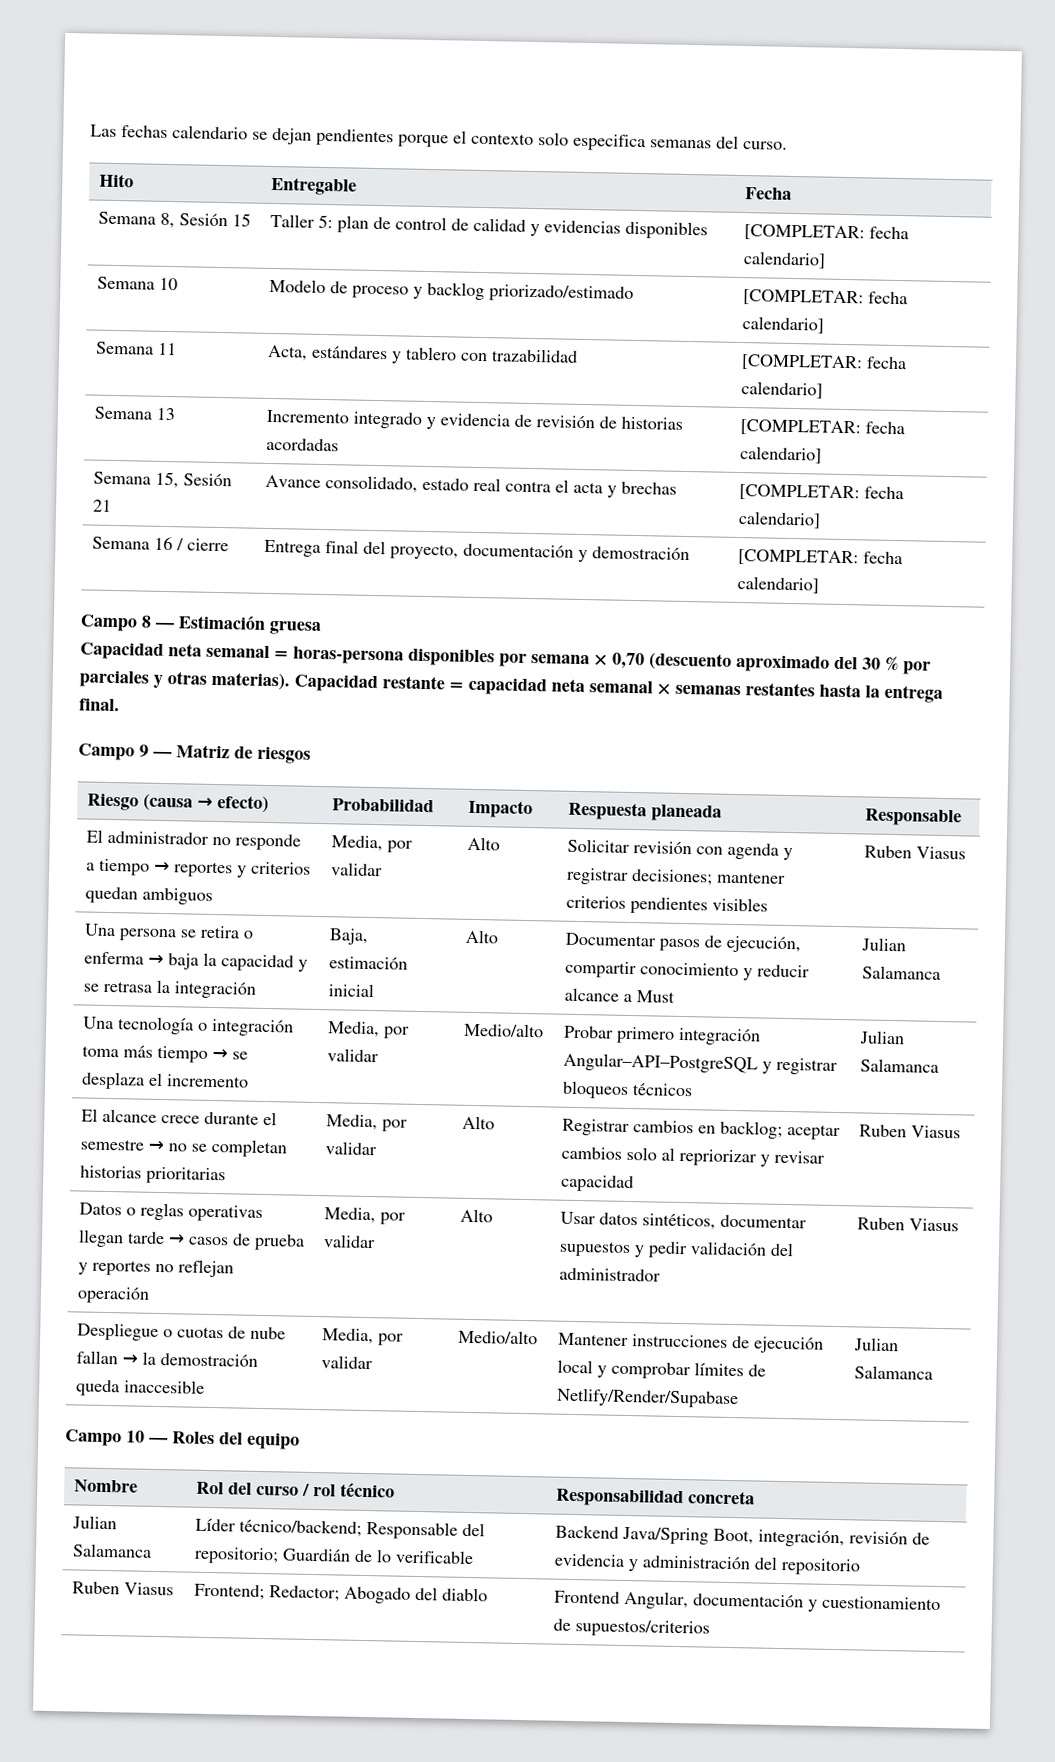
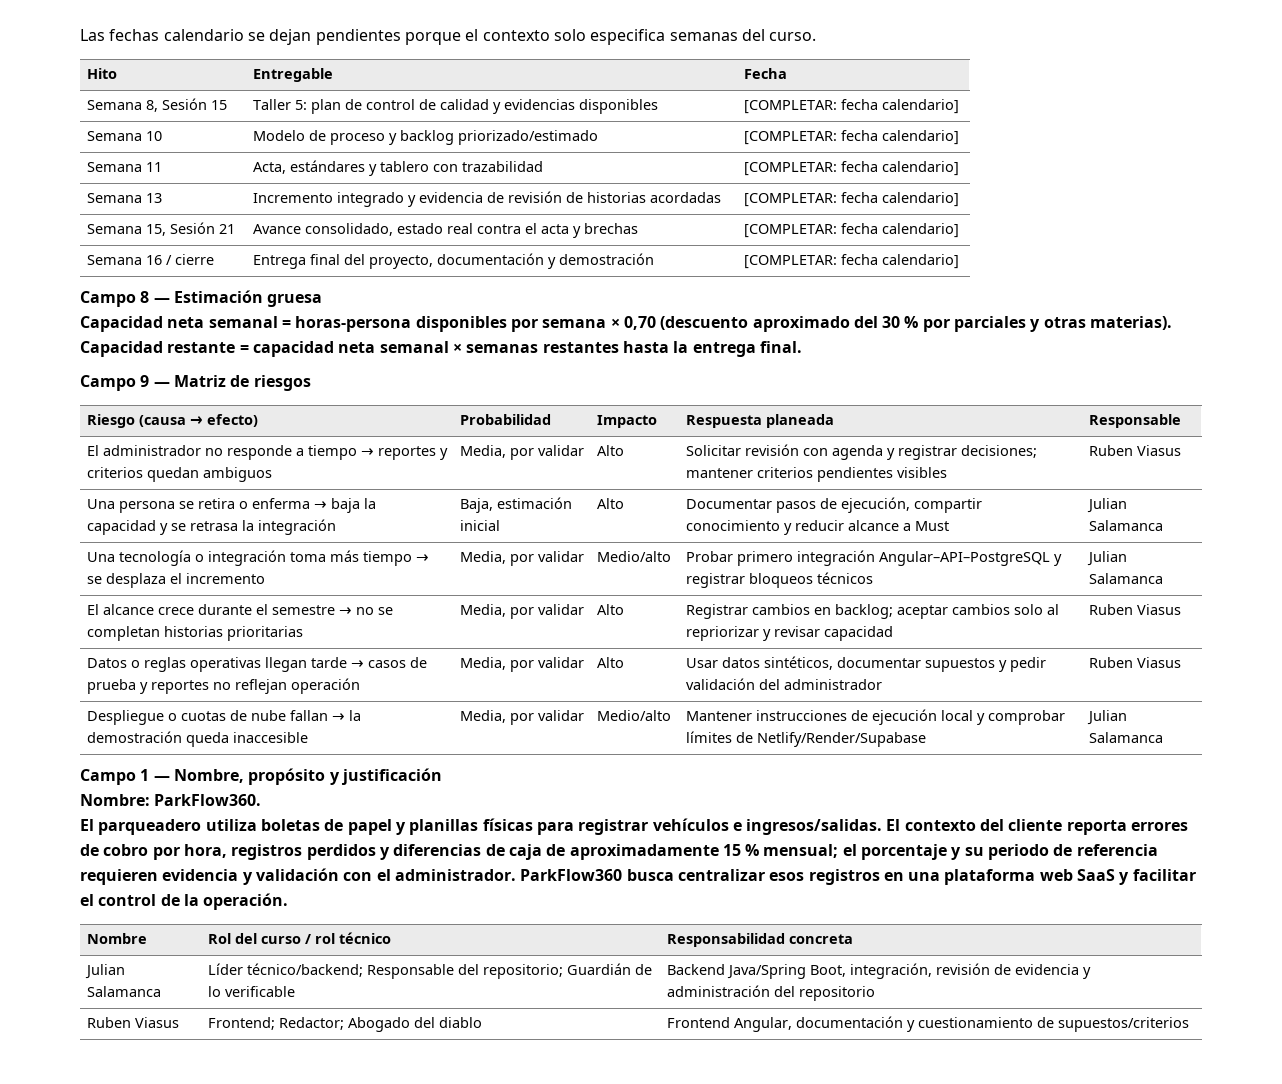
[126,1430,300,1450] 10 — Roles del equipo -> [140,768,442,785] [80,794,262,806] [80,818,1189,835] [80,844,1158,860] [80,868,1196,885] [80,893,289,910] 1 — Nombre, propósito y justificación // Nombre: ParkFlow360. // El parqueadero utiliza boletas de papel y planillas físicas para registrar vehículos e ingresos/salidas. El contexto del cliente reporta errores de cobro por hora, registros perdidos y diferencias de caja de aproximadamente 15 % mensual; el porcentaje y su periodo de referencia requieren evidencia y validación con el administrador. ParkFlow360 busca centralizar esos registros en una plataforma web SaaS y facilitar el control de la operación.

